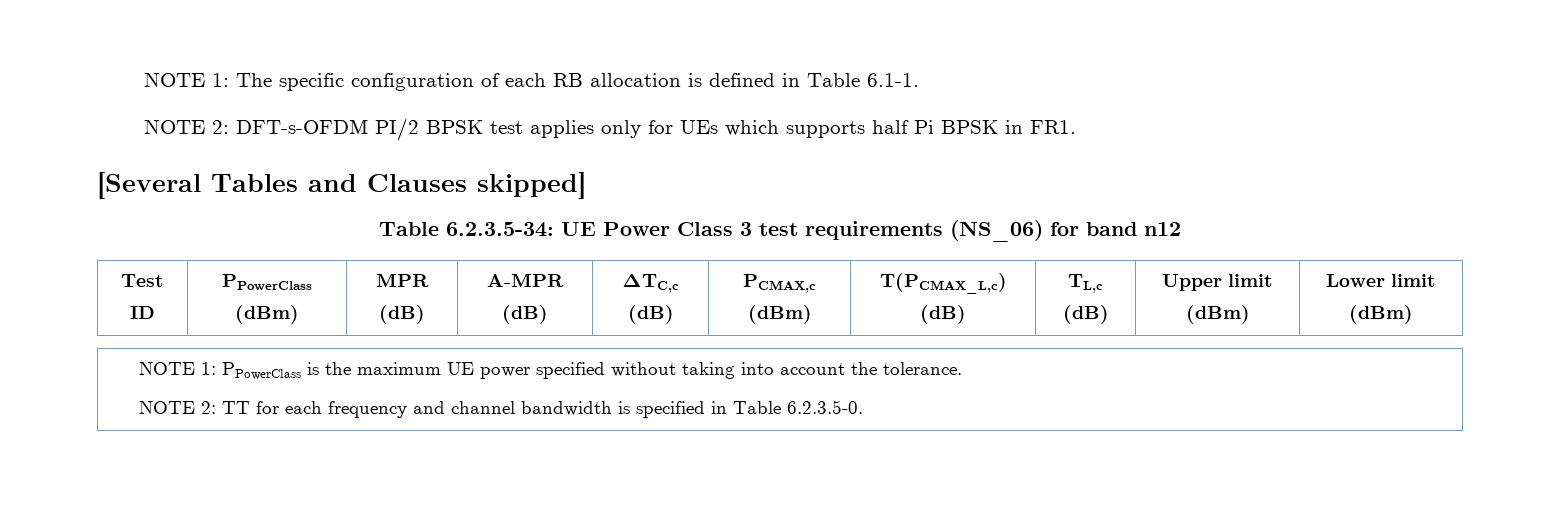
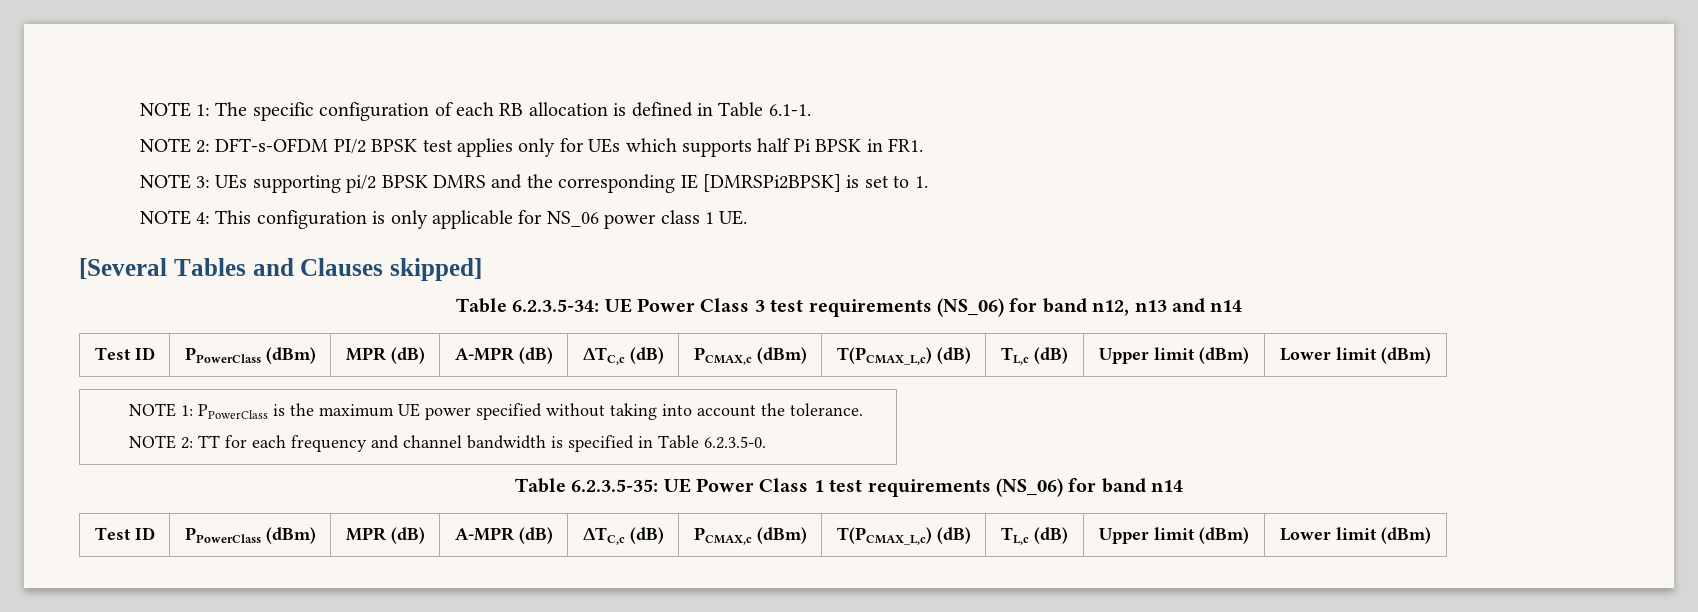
(1076, 127) none -> [139,174,928,193] [139,210,748,229] // NOTE 3: UEs supporting pi/2 BPSK DMRS and the corresponding IE [DMRSPi2BPSK] is set to 1. // NOTE 4: This configuration is only applicable for NS_06 power class 1 UE.
[1144,222,1181,236] n12 -> [1092,298,1243,316] n12, n13 and n14
(863, 407) none -> [514,478,1184,497] [94,527,155,540] [184,527,316,544] [345,527,425,544] [454,527,553,544] [582,527,664,545] [693,527,807,545] [836,527,971,545] [1001,527,1068,545] [1099,527,1249,544] [1280,527,1431,544] // Table 6.2.3.5-35: UE Power Class 1 test requirements (NS_06) for band n14 // Test ID | PPowerClass (dBm) | MPR (dB) | A-MPR (dB) | ΔTC,c (dB) | PCMAX,c (dBm) | T(PCMAX_L,c) (dB) | TL,c (dB) | Upper limit (dBm) | Lower limit (dBm)

